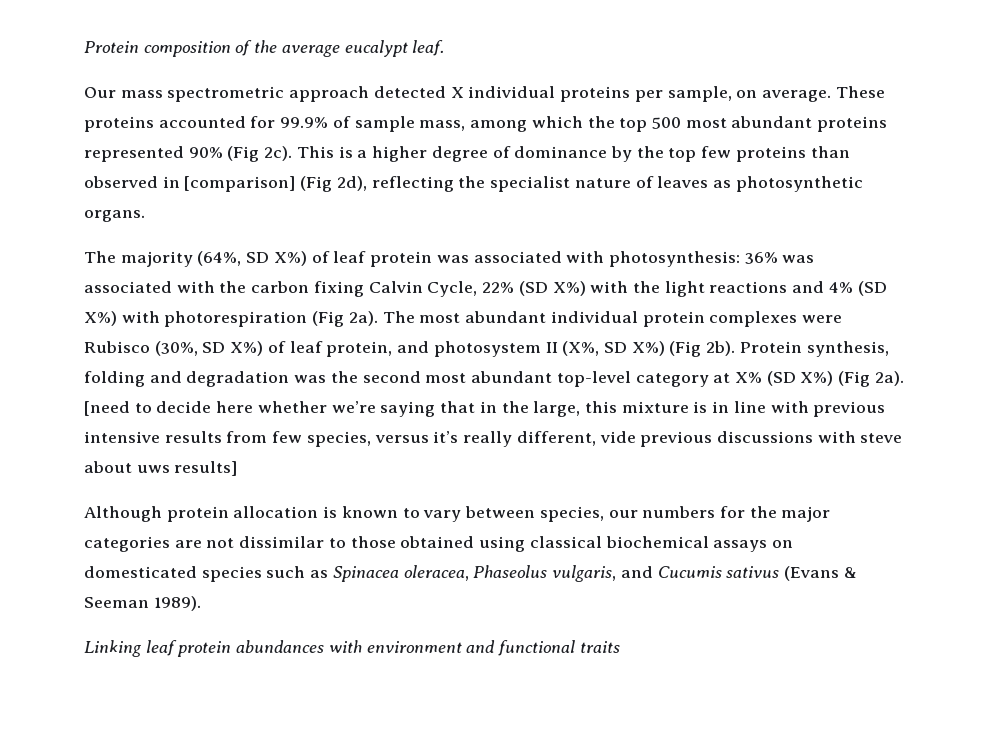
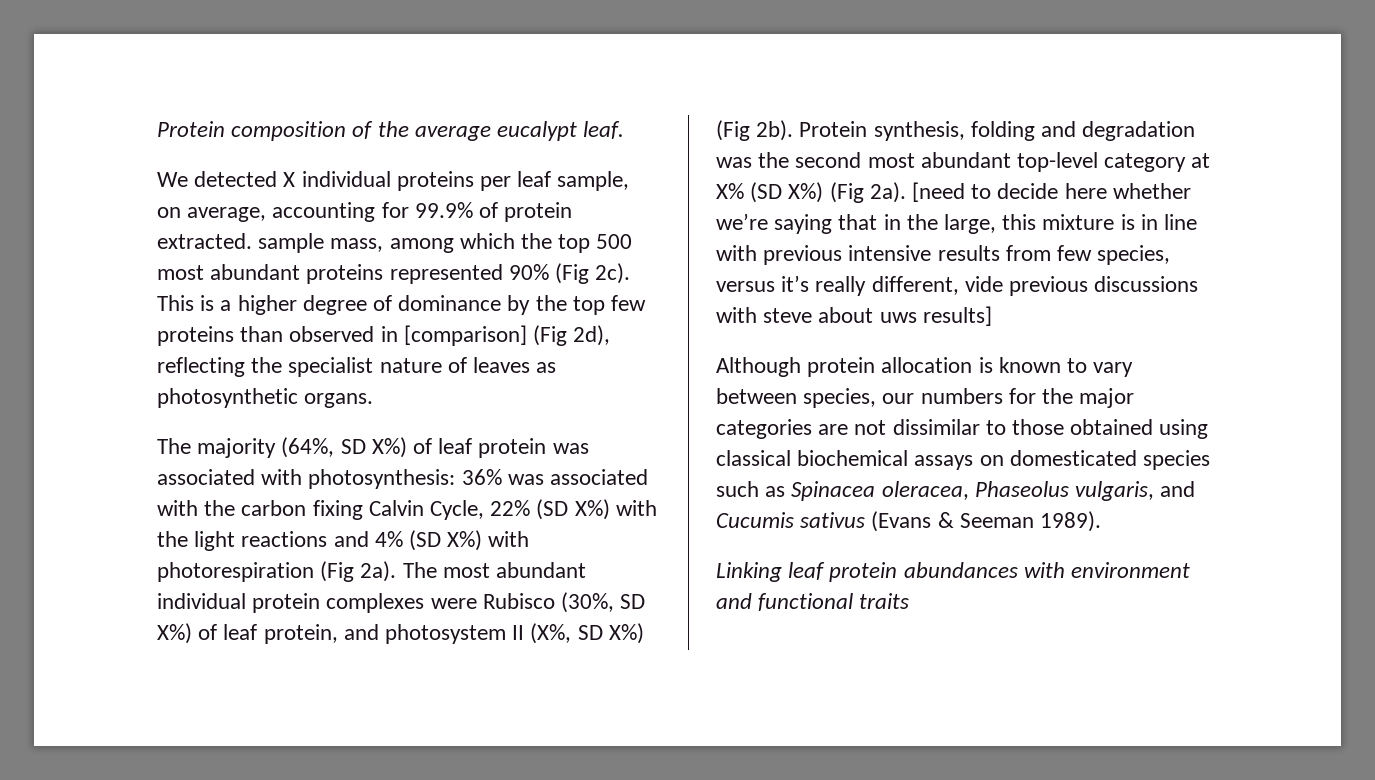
[84,86,370,102] Our mass spectrometric approach -> [157,172,188,187] We
(663, 96) none -> [517,171,552,187] leaf
[761,86,885,102] [84,116,246,132] average. These proteins accounted -> [187,202,376,222] average, accounting
(351, 122) none -> [504,202,573,222] [157,233,252,249] protein extracted.

